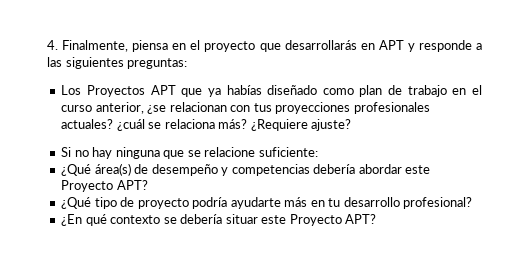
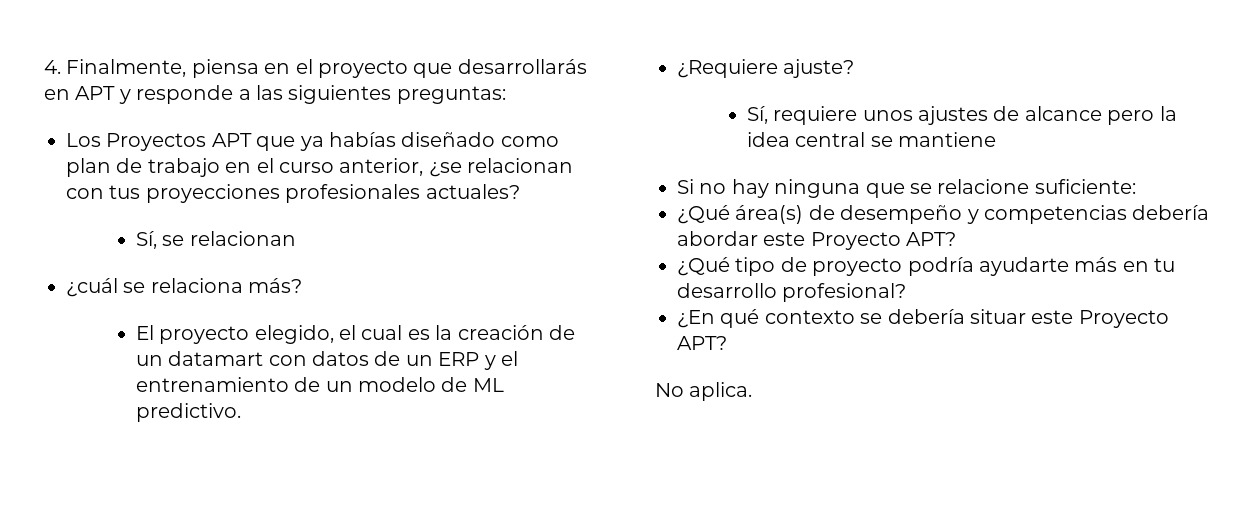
(114, 124) none -> [135,231,296,249] // Sí, se relacionan //
[250,119,352,131] ¿Requiere ajuste? -> [135,325,575,344] [135,351,518,370] [135,377,504,392] [135,403,241,422] [677,59,855,78] [746,106,1177,125] [746,132,996,147] // El proyecto elegido, el cual es la creación de un datamart con datos de un ERP y el entrenamiento de un modelo de ML predictivo. // ¿Requiere ajuste? // Sí, requiere unos ajustes de alcance pero la idea central se mantiene
(377, 219) none -> [655,382,753,401] // No aplica.

